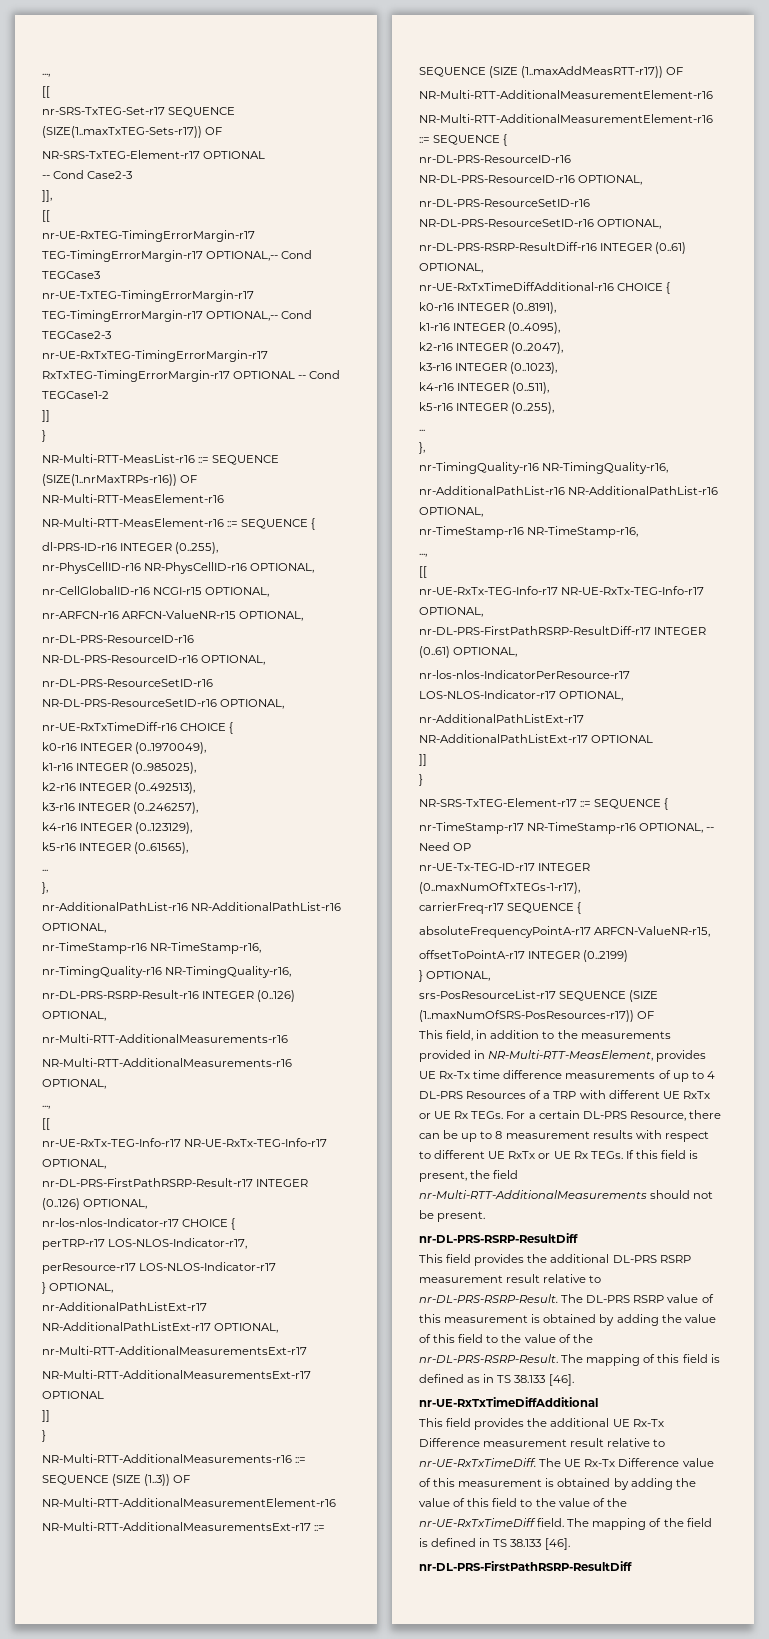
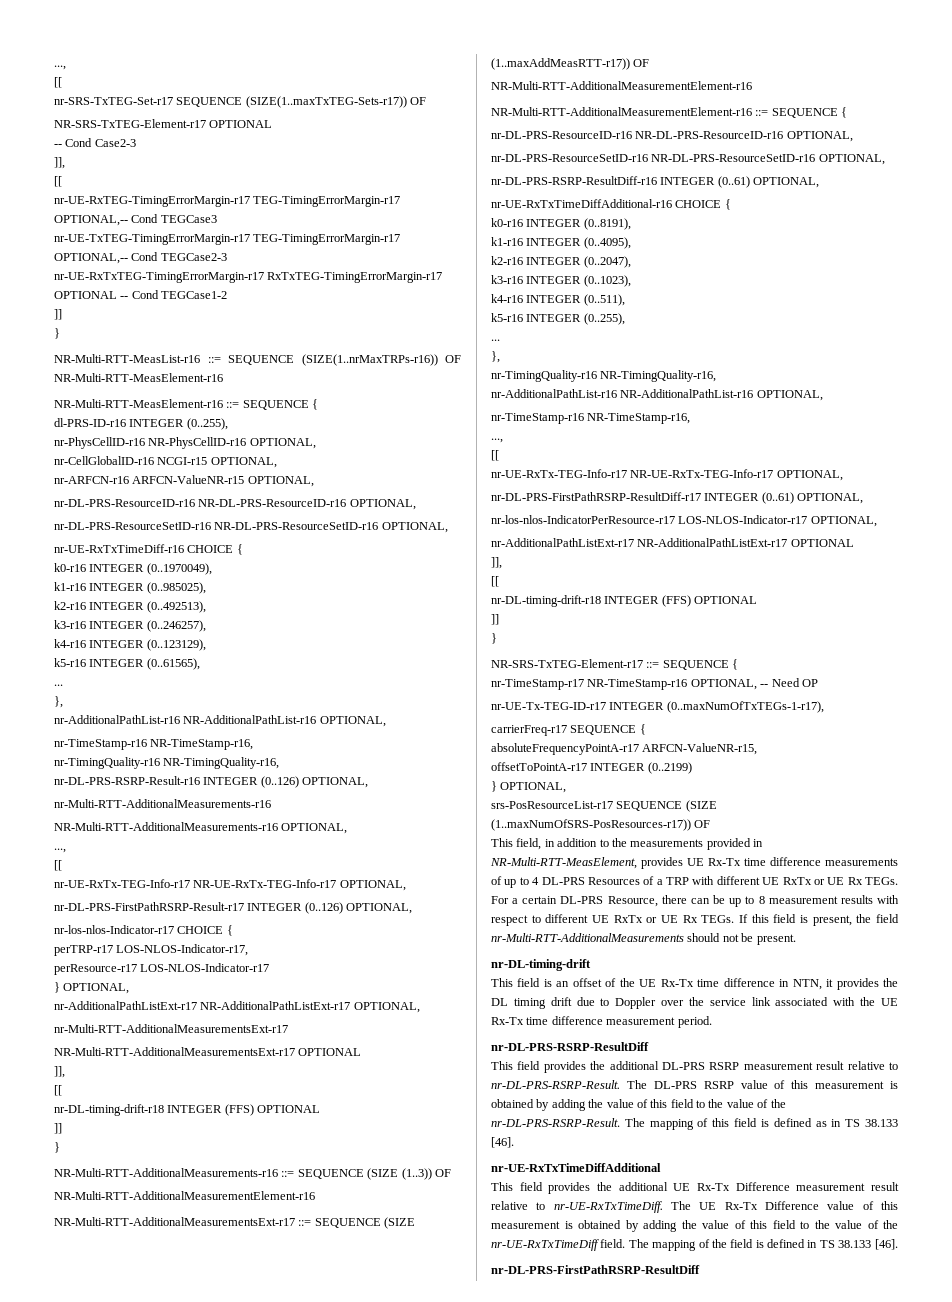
(104, 1395) none -> [54,1066,65,1078] [54,1085,62,1096] [54,1104,321,1116] // ]], // [[ // nr-DL-timing-drift-r18 INTEGER (FFS) OPTIONAL
(654, 739) none -> [491,557,502,569] [491,576,499,587] [491,595,758,607] // ]], // [[ // nr-DL-timing-drift-r18 INTEGER (FFS) OPTIONAL
(486, 1216) none -> [491,959,591,971] [491,978,898,990] [491,997,898,1009] [491,1016,712,1028] // nr-DL-timing-drift // This field is an offset of the UE Rx-Tx time difference in NTN, it provides the DL timing drift due to Doppler over the service link associated with the UE Rx-Tx time difference measurement period.

